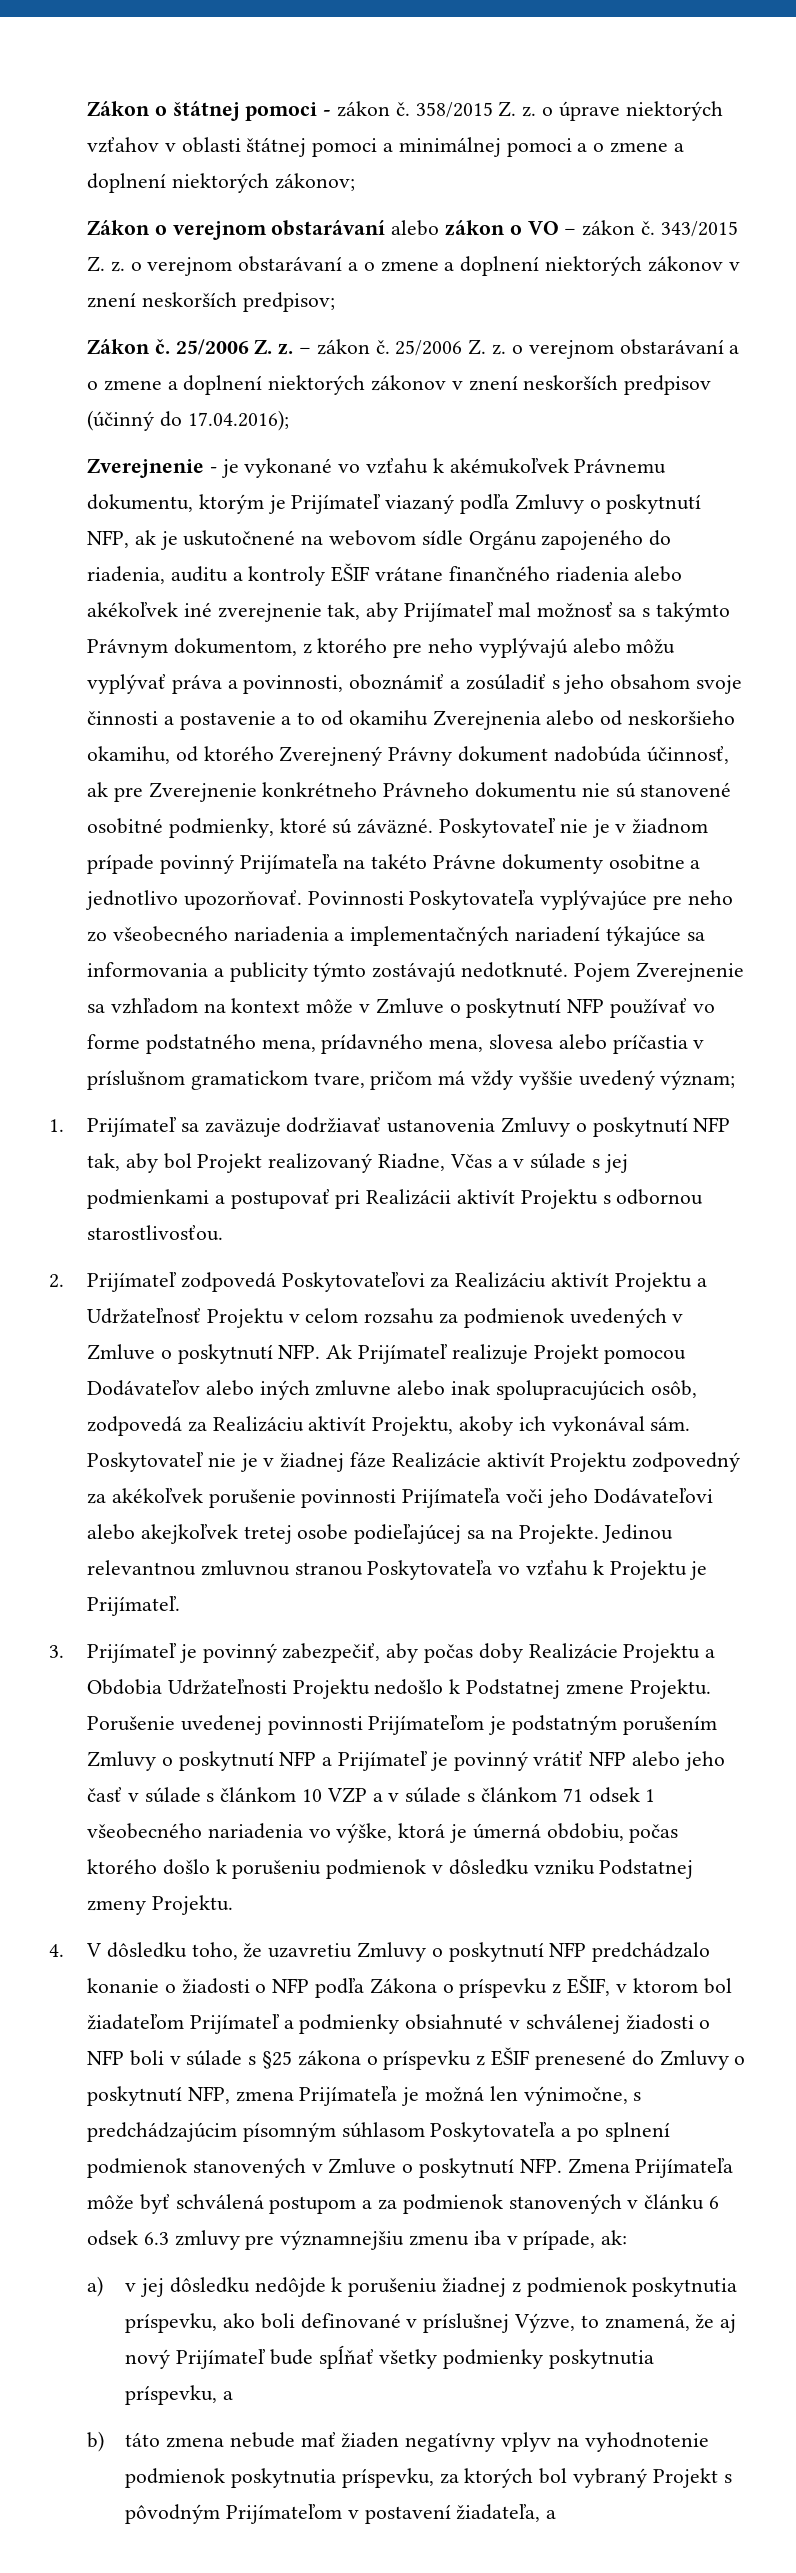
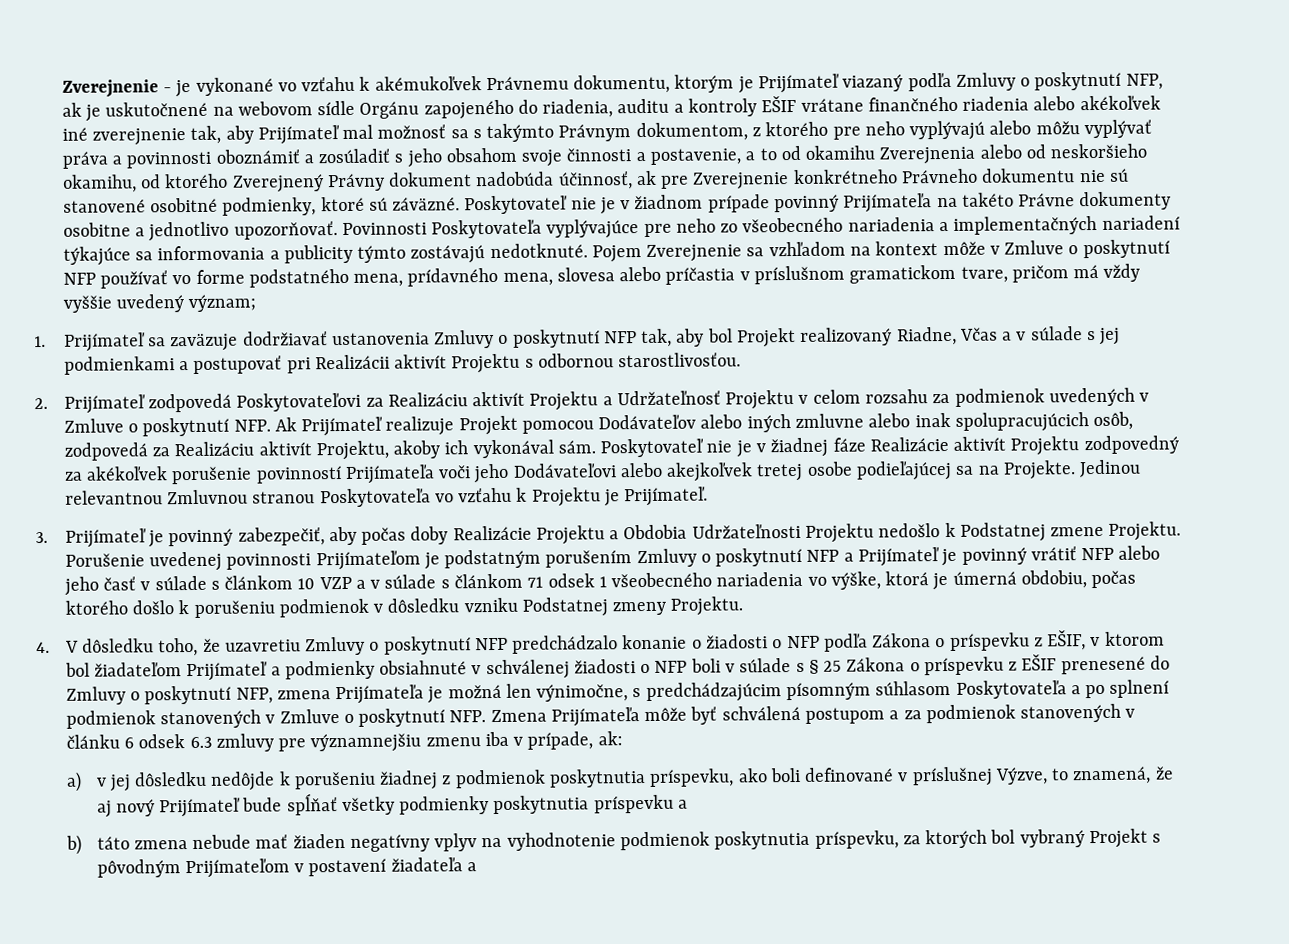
[87,101,723,121] [87,137,684,157] [87,173,355,193] [87,220,738,240] [87,256,740,276] [87,292,335,312] [87,339,740,359] [87,375,712,395] [87,410,289,431] Zákon o štátnej pomoci - zákon č. 358/2015 Z. z. o úprave niektorých vzťahov v oblasti štátnej pomoci a minimálnej pomoci a o zmene a doplnení niektorých zákonov; // Zákon o verejnom obstarávaní alebo zákon o VO – zákon č. 343/2015 Z. z. o verejnom obstarávaní a o zmene a doplnení niektorých zákonov v znení neskorších predpisov; // Zákon č. 25/2006 Z. z. – zákon č. 25/2006 Z. z. o verejnom obstarávaní a o zmene a doplnení niektorých zákonov v znení neskorších predpisov (účinný do 17.04.2016); // -> (61, 88) none
[243,675,344,694] povinnosti, -> [126,151,212,169] povinnosti
[179,711,276,730] postavenie -> [649,148,741,165] postavenie,
[301,1489,397,1508] povinnosti -> [255,466,342,484] povinností
[200,1560,290,1576] zmluvnou -> [167,489,249,505] Zmluvnou
[262,2050,361,2069] §25 zákona -> [808,657,906,674] § 25 Zákona
[125,2385,218,2405] príspevku, -> [593,794,674,814] príspevku
[456,2504,541,2522] žiadateľa, -> [390,857,463,872] žiadateľa

